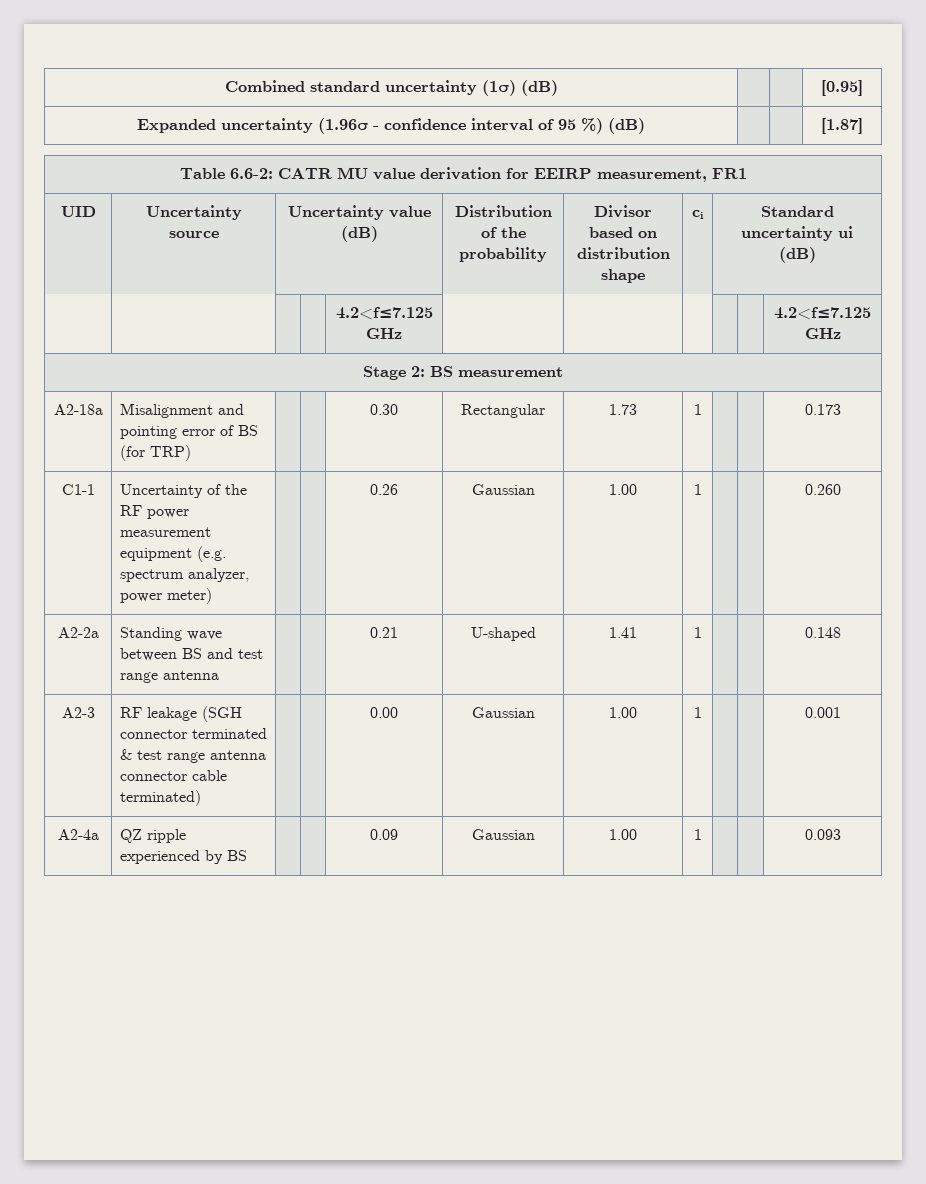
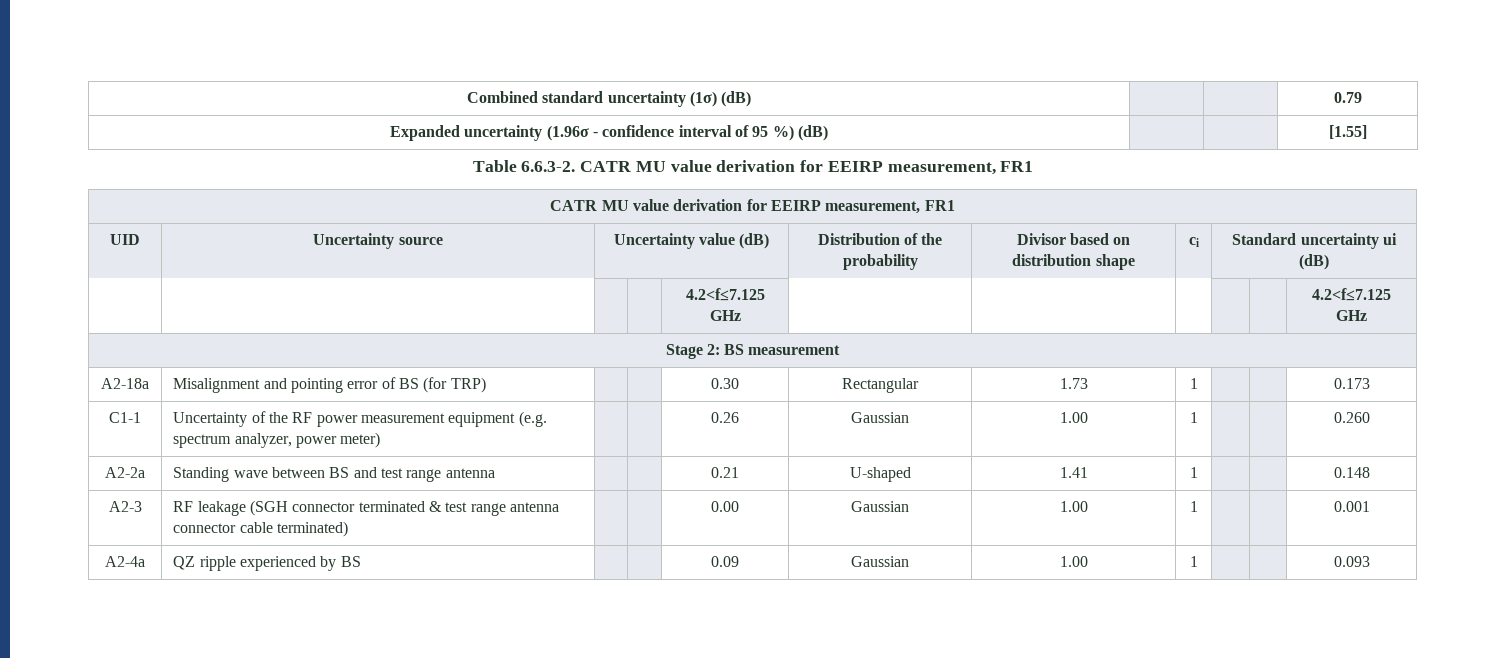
[821,80,863,96] [0.95] -> [1333,92,1362,103] 0.79
[821,118,863,134] [179,168,273,179] [1.87] // Table 6.6-2: -> [1328,125,1367,139] [472,160,1034,175] [1.55] // Table 6.6.3-2. CATR MU value derivation for EEIRP measurement, FR1 //

